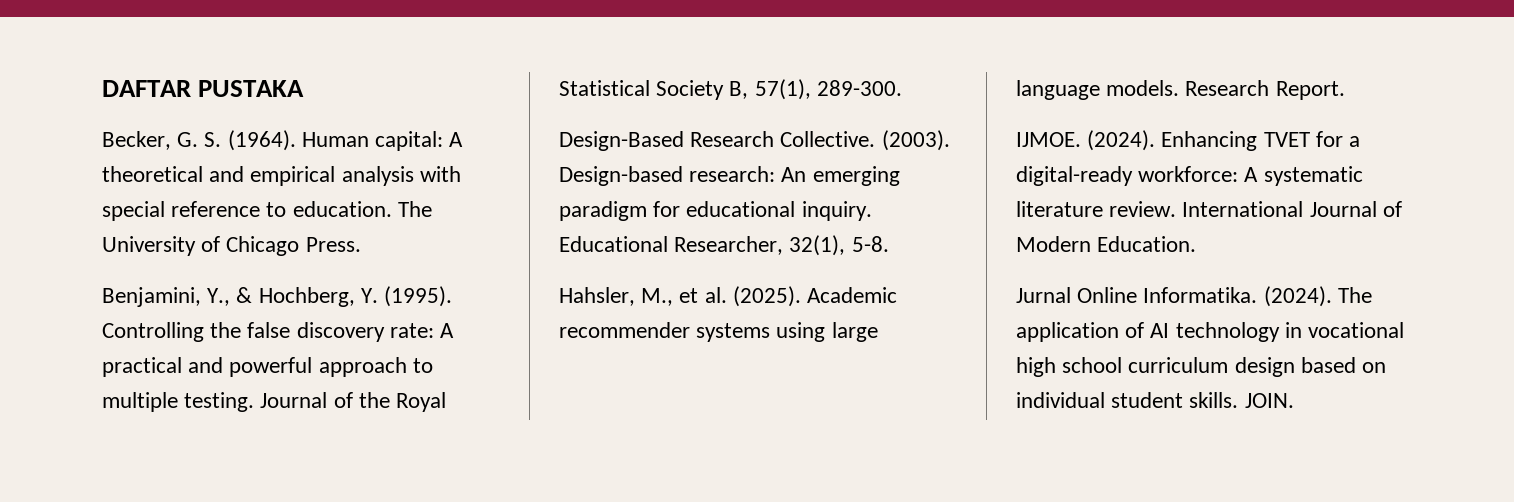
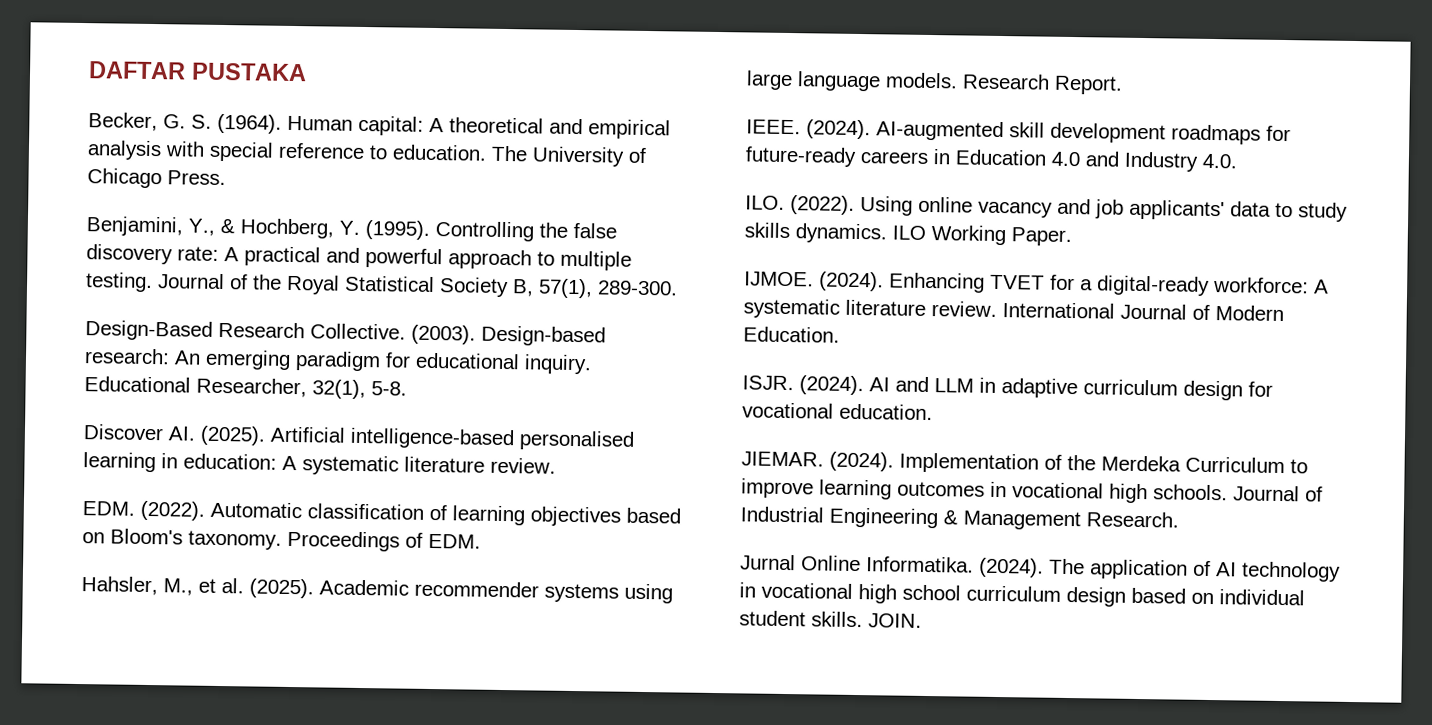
(889, 244) none -> [83,424,635,451] [83,452,556,476] [82,500,681,527] [82,528,481,552] // Discover AI. (2025). Artificial intelligence-based personalised learning in education: A systematic literature review. // EDM. (2022). Automatic classification of learning objectives based on Bloom's taxonomy. Proceedings of EDM.
(1345, 90) none -> [746,119,1291,145] [745,146,1237,172] [745,195,1348,222] [744,222,1072,247] // IEEE. (2024). AI-augmented skill development roadmaps for future-ready careers in Education 4.0 and Industry 4.0. // ILO. (2022). Using online vacancy and job applicants' data to study skills dynamics. ILO Working Paper.
(1197, 244) none -> [742,375,1273,401] [742,402,933,421] [741,451,1308,474] [741,478,1323,504] [740,506,1179,531] // ISJR. (2024). AI and LLM in adaptive curriculum design for vocational education. // JIEMAR. (2024). Implementation of the Merdeka Curriculum to improve learning outcomes in vocational high schools. Journal of Industrial Engineering & Management Research.

